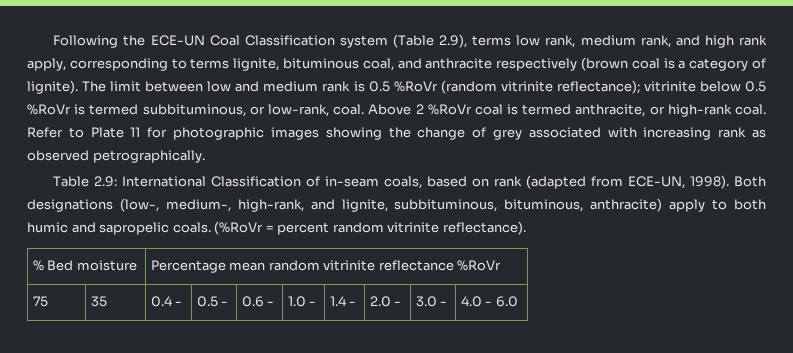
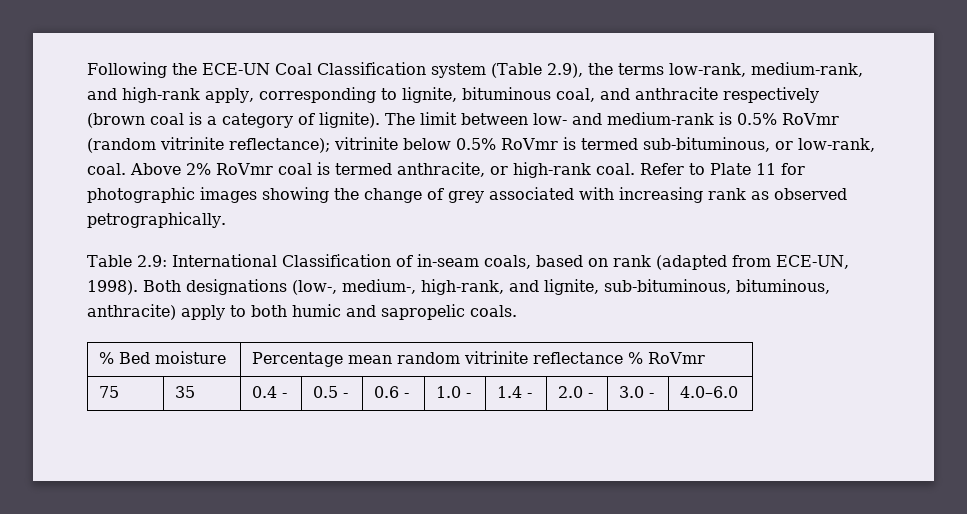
[472,35,768,48] terms low rank, medium rank, and high rank -> [587,62,863,77] [87,87,200,103] the terms low-rank, medium-rank, and high-rank
[190,58,230,69] terms -> (397, 94) none
[207,81,438,92] low and medium rank is 0.5 %RoVr -> [533,112,839,125] low- and medium-rank is 0.5% RoVmr
[745,81,766,92] [27,104,246,117] 0.5 %RoVr is termed subbituminous, -> [456,137,770,152] 0.5% RoVmr is termed sub-bituminous,
[415,104,472,115] 2 %RoVr -> [186,163,273,175] 2% RoVmr
[394,199,498,212] subbituminous, -> [604,279,731,294] sub-bituminous,
[214,221,526,235] (%RoVr = percent random vitrinite reflectance). -> (517, 311) none
[457,260,502,271] %RoVr -> [628,352,706,364] % RoVmr
[460,296,518,307] 4.0 - 6.0 -> [680,386,739,398] 4.0–6.0

